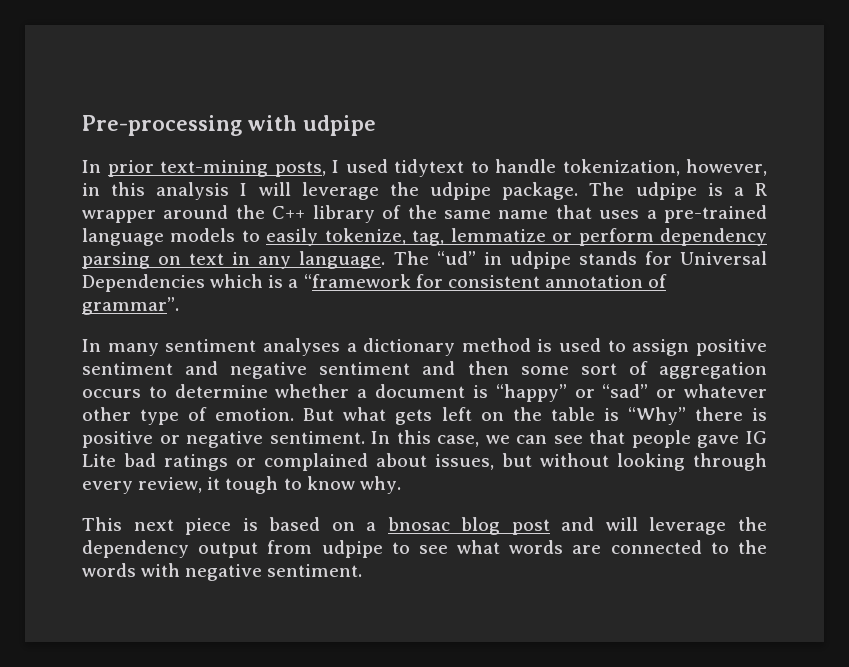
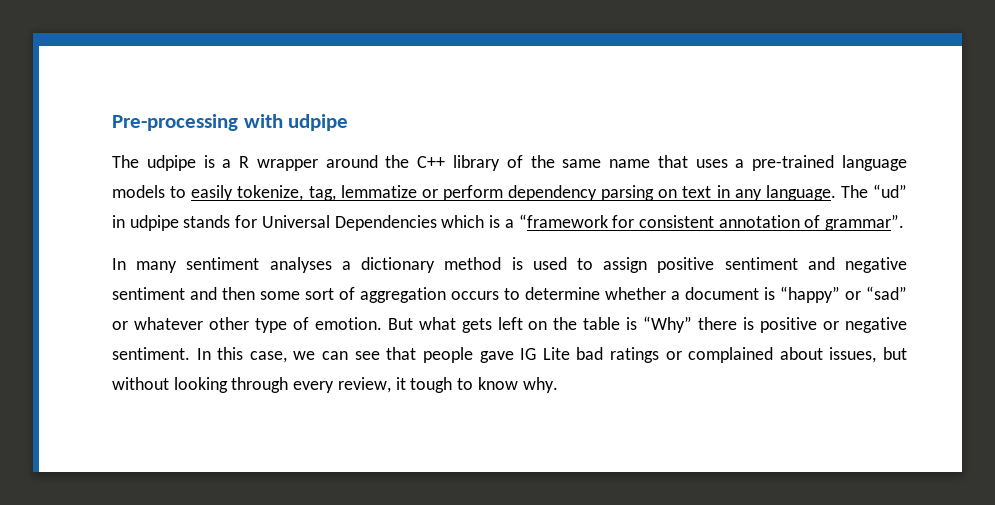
[82,159,767,177] [82,182,579,200] In prior text-mining posts, I used tidytext to handle tokenization, however, in this analysis I will leverage the udpipe package. -> (349, 122) none
[82,517,768,535] [82,540,767,558] [82,563,363,581] // This next piece is based on a bnosac blog post and will leverage the dependency output from udpipe to see what words are connected to the words with negative sentiment. -> (558, 385) none

